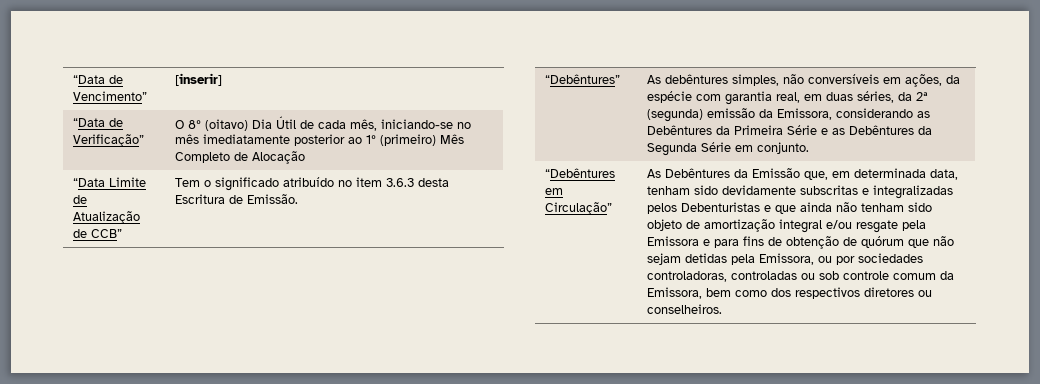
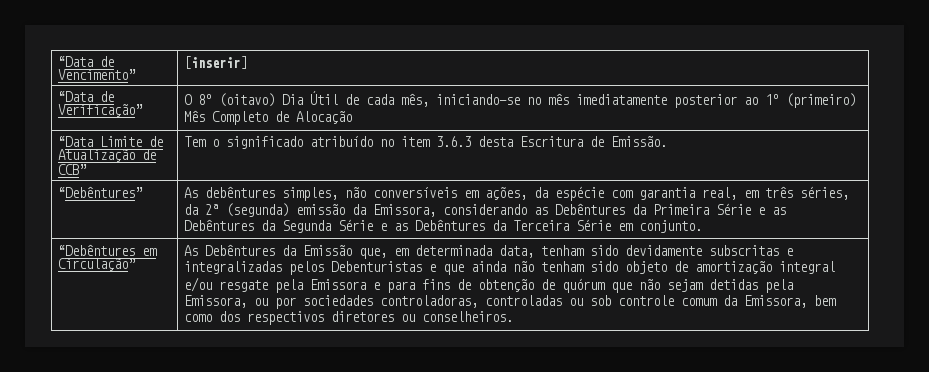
[825,92,853,101] duas -> [765,186,794,198] três
(731, 147) none -> [380,219,612,231] e as Debêntures da Terceira Série

